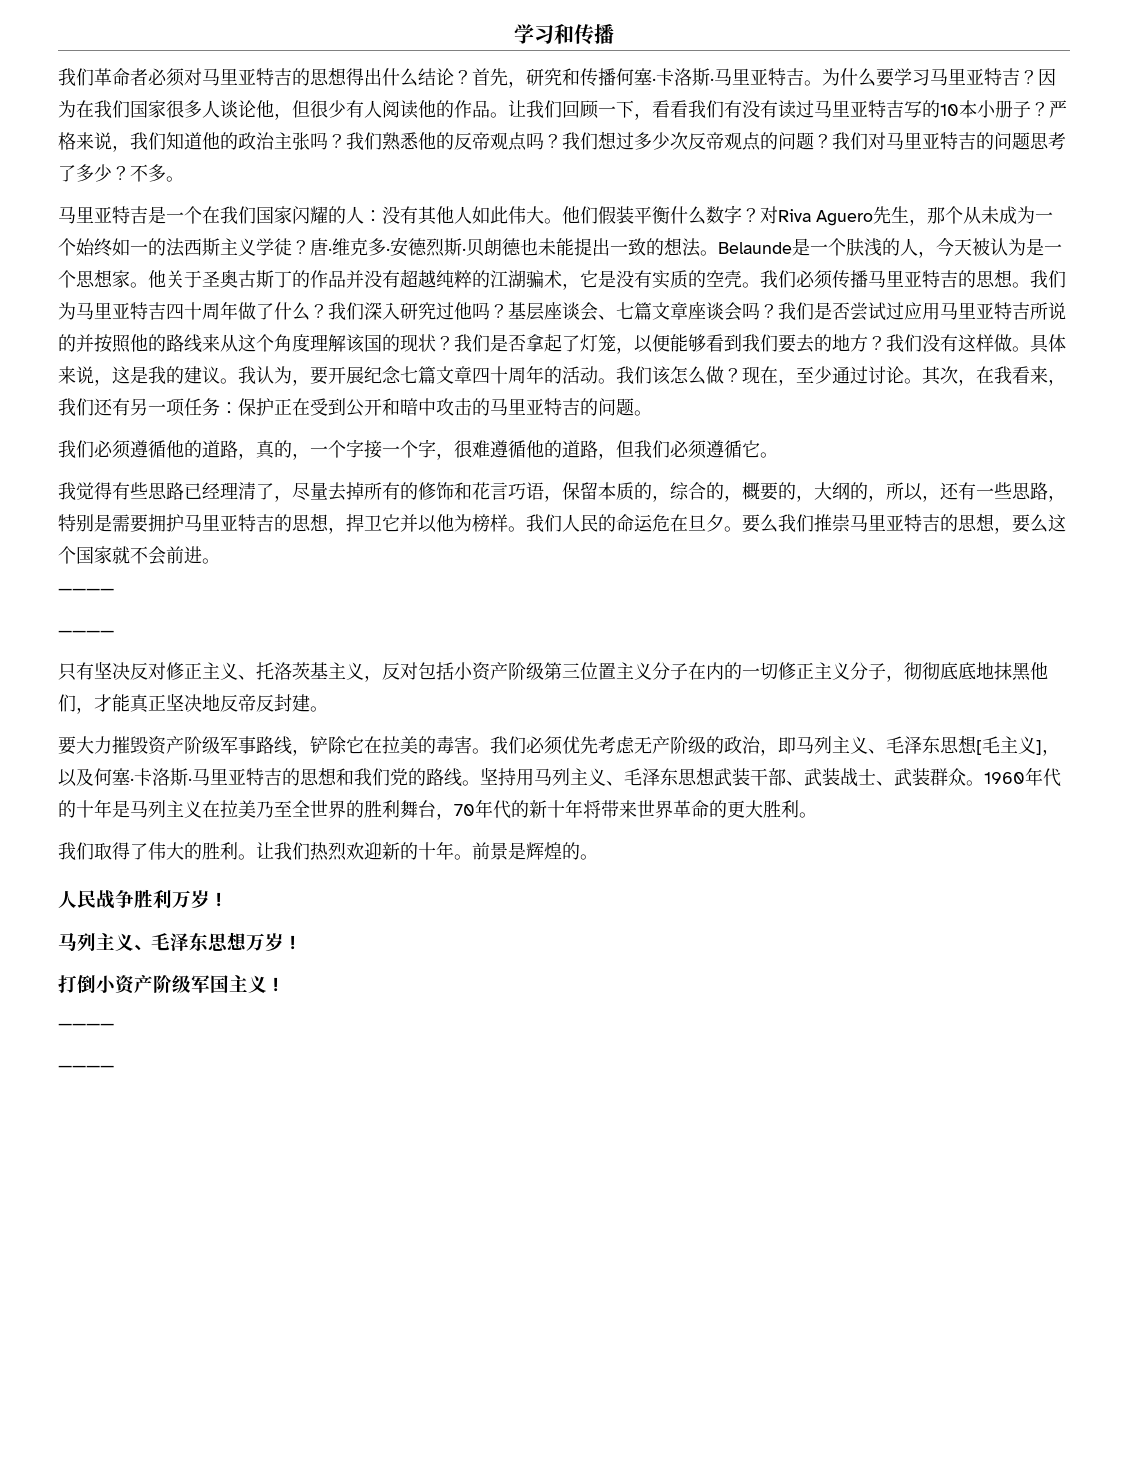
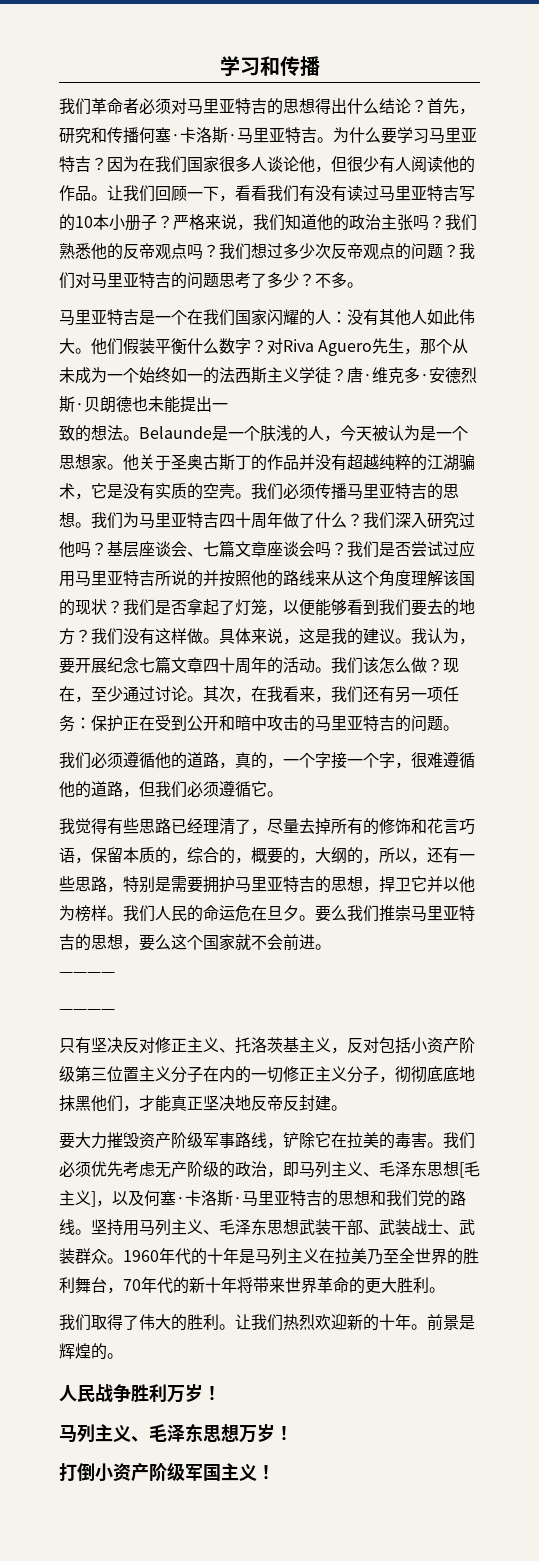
(628, 249) none -> (228, 406) //
[58,1023,114,1029] [58,1065,114,1071] // ———— // ———— -> (275, 1472) none

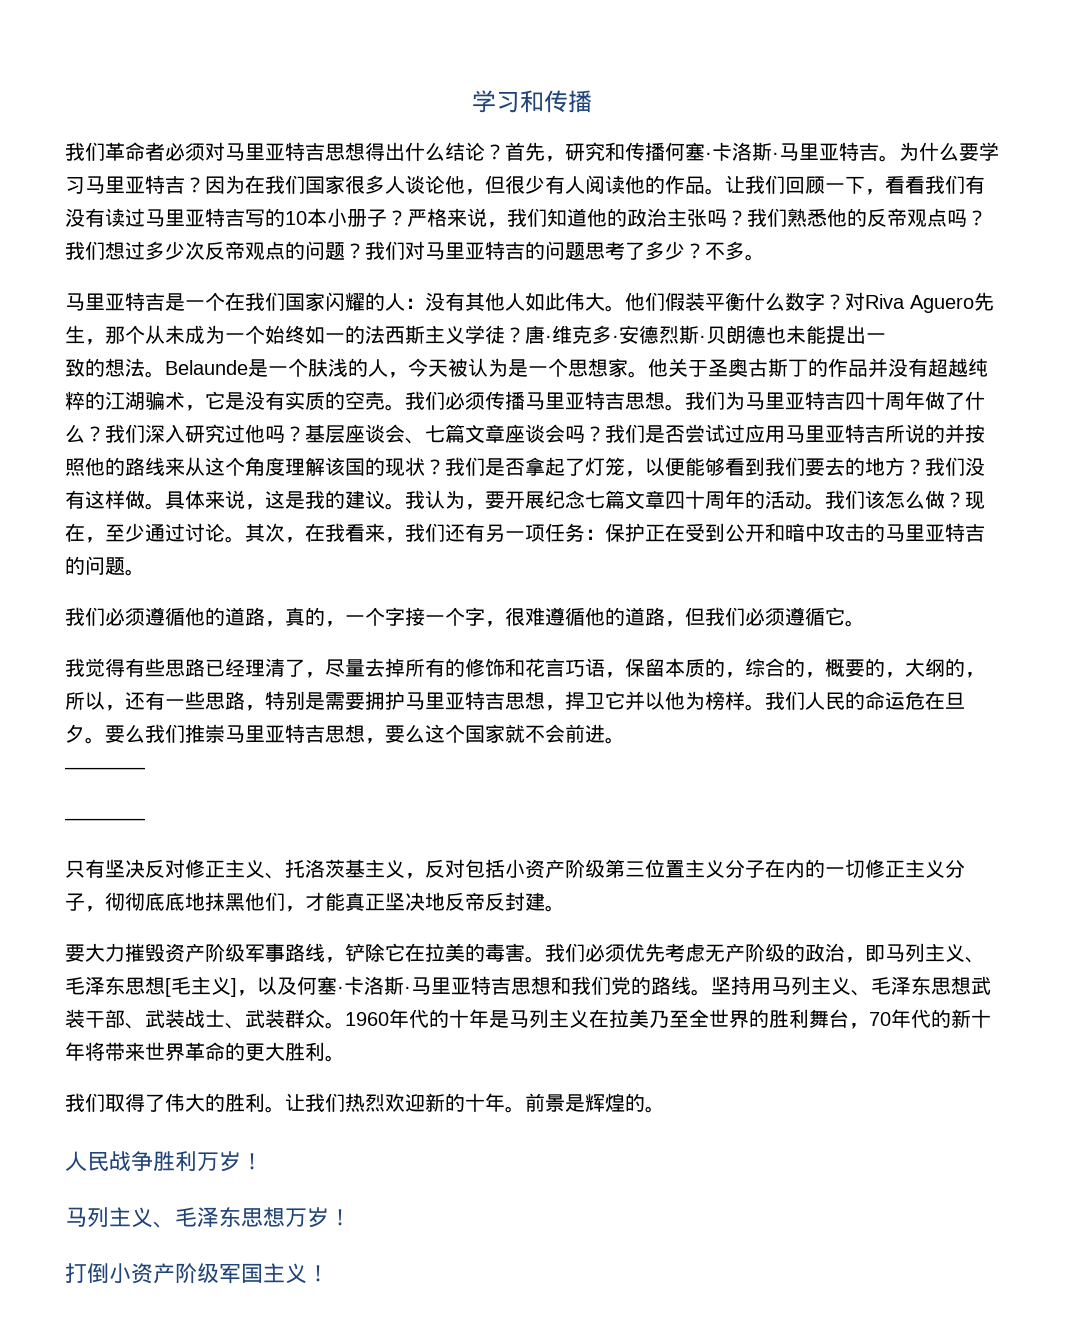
[267,98,283,115] 的 -> (325, 152) none
[427,483,443,500] 的 -> (625, 401) none
[315,876,331,893] 的 -> (505, 701) none
[75,934,91,951] 的 -> (325, 734) none
[322,1190,338,1207] 的 -> (511, 986) none

